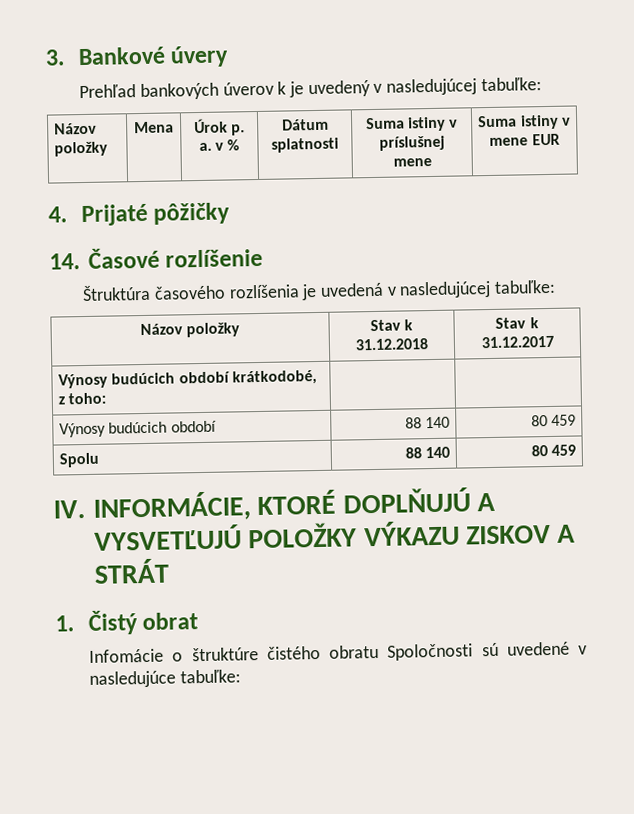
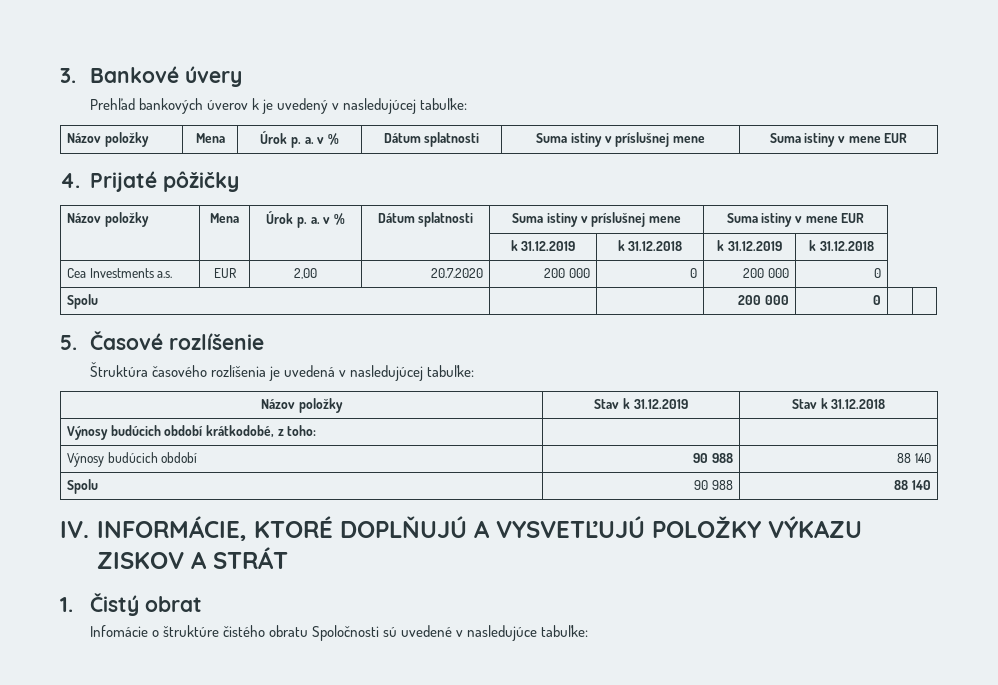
[49,253,80,270] // 14. -> [66,212,149,227] [210,213,239,223] [266,211,345,228] [377,212,474,227] [512,212,681,227] [726,213,865,227] [510,240,576,251] [617,240,683,251] [717,240,782,251] [809,240,874,251] [66,268,173,278] [213,268,236,278] [294,268,317,279] [431,268,484,278] [544,268,591,278] [690,268,698,278] [743,268,790,278] [874,268,882,278] [66,294,98,309] [738,295,790,305] [873,295,882,305] [60,335,77,350] // Názov položky | Mena | Úrok p. a. v % | Dátum splatnosti | Suma istiny v príslušnej mene | Suma istiny v mene EUR // | | | | k 31.12.2019 | k 31.12.2018 | k 31.12.2019 | k 31.12.2018 // Cea Investments a.s. | EUR | 2,00 | 20.7.2020 | 200 000 | 0 | 200 000 | 0 // Spolu | | | 200 000 | 0 | | // 5.
[355,338,429,351] [495,317,539,329] [480,335,554,349] 31.12.2018 | Stav k 31.12.2017 -> [633,399,688,409] [791,398,886,409] 31.12.2019 | Stav k 31.12.2018
[404,416,450,429] [530,414,576,427] [59,452,101,468] [404,446,450,459] [530,444,576,457] | 88 140 | 80 459 // Spolu | 88 140 | 80 459 -> [693,453,734,463] [897,453,932,463] [66,479,98,494] [694,480,734,490] [894,480,932,490] | 90 988 | 88 140 // Spolu | 90 988 | 88 140

